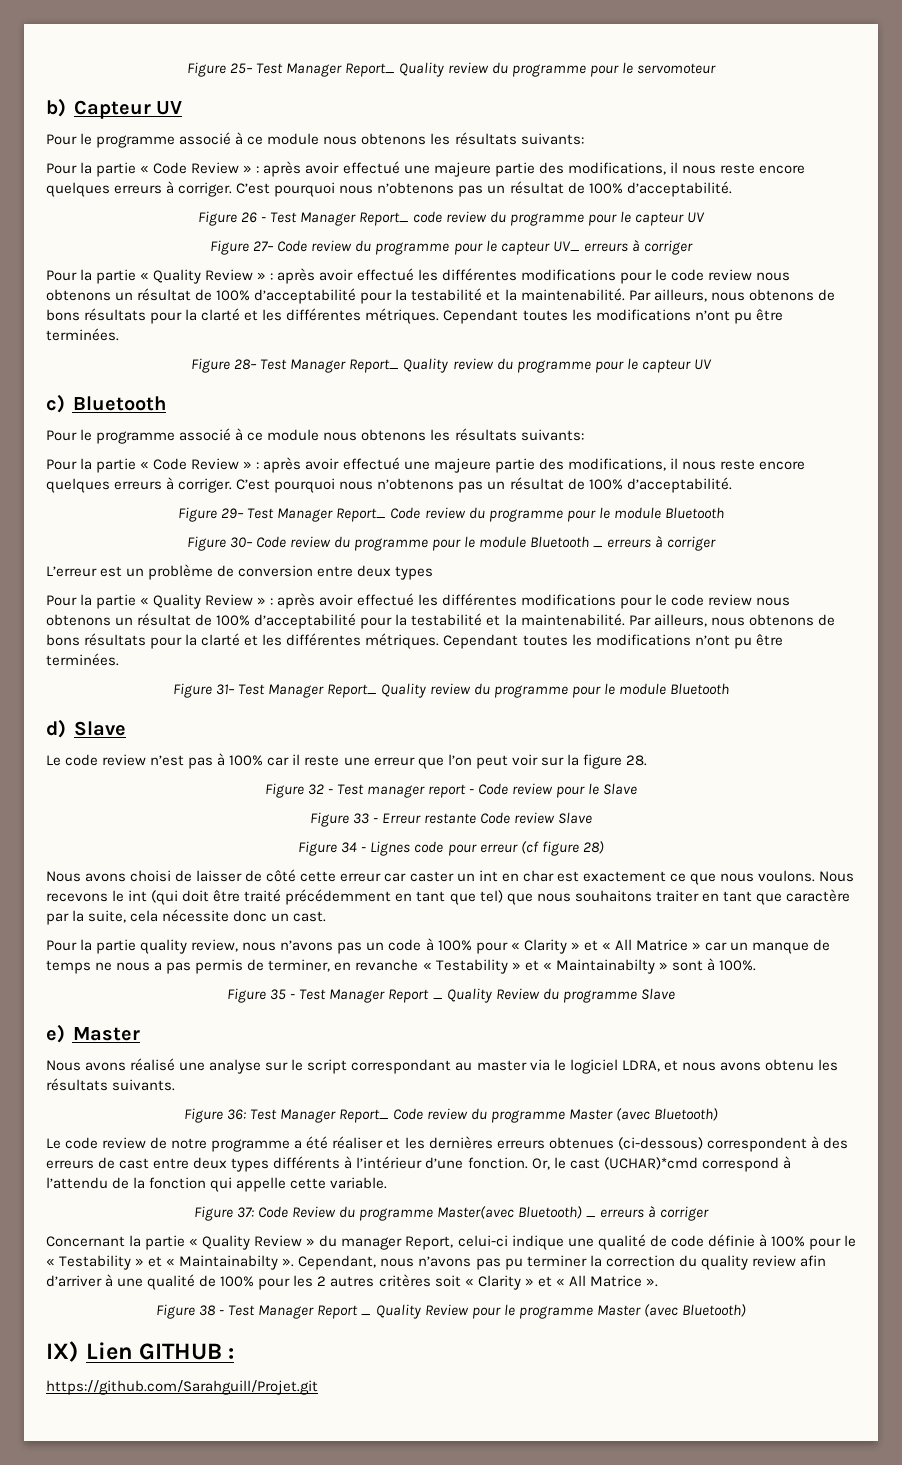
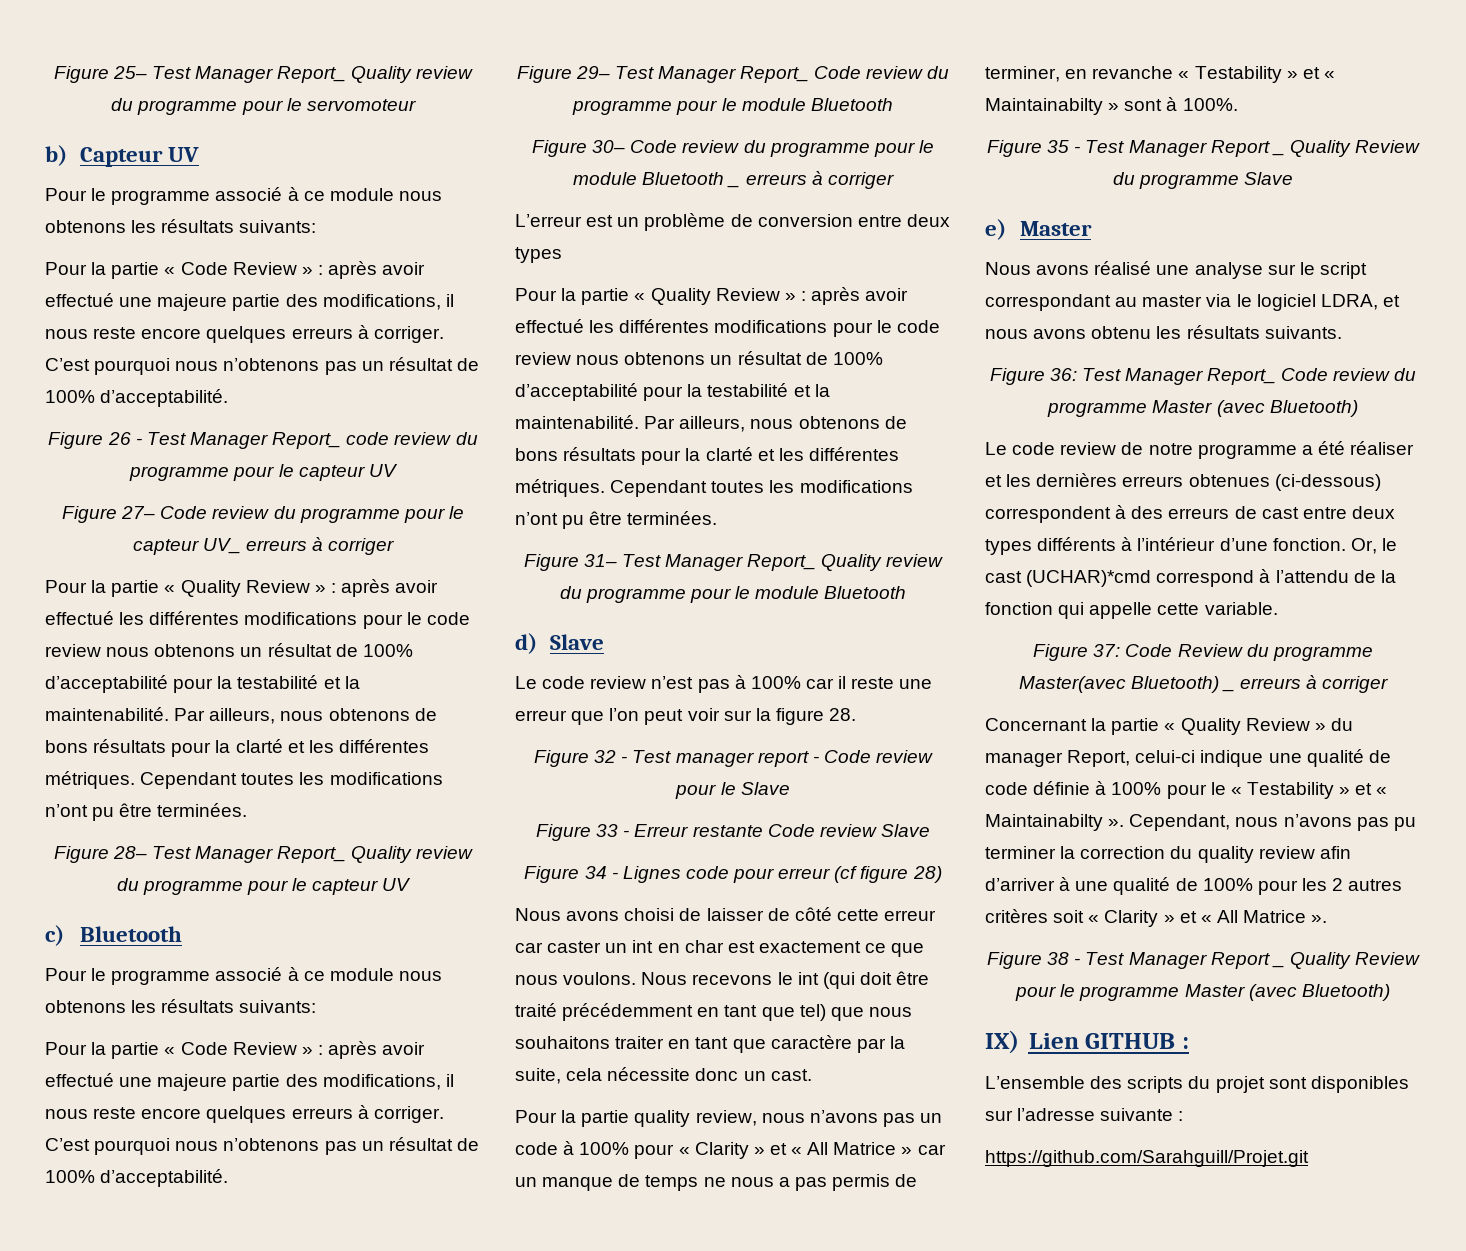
(235, 1353) none -> [985,1076,1409,1093] [985,1108,1184,1121] // L’ensemble des scripts du projet sont disponibles sur l’adresse suivante :

